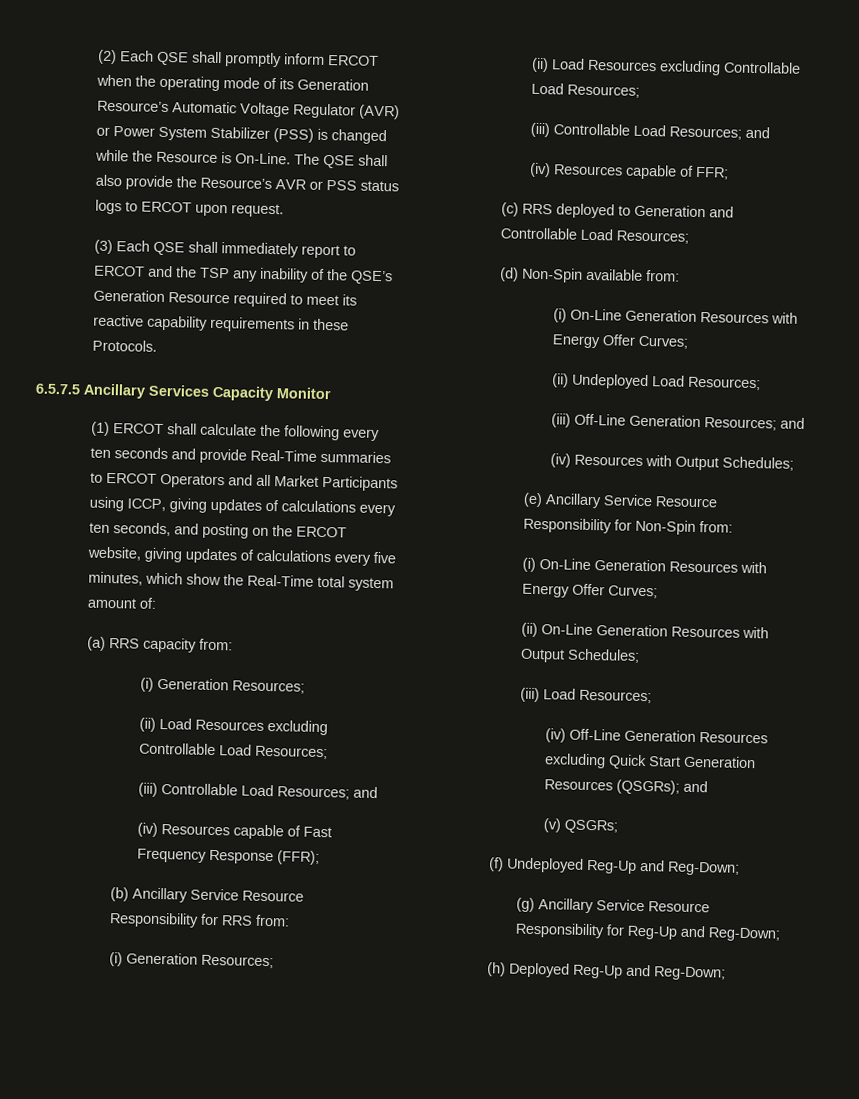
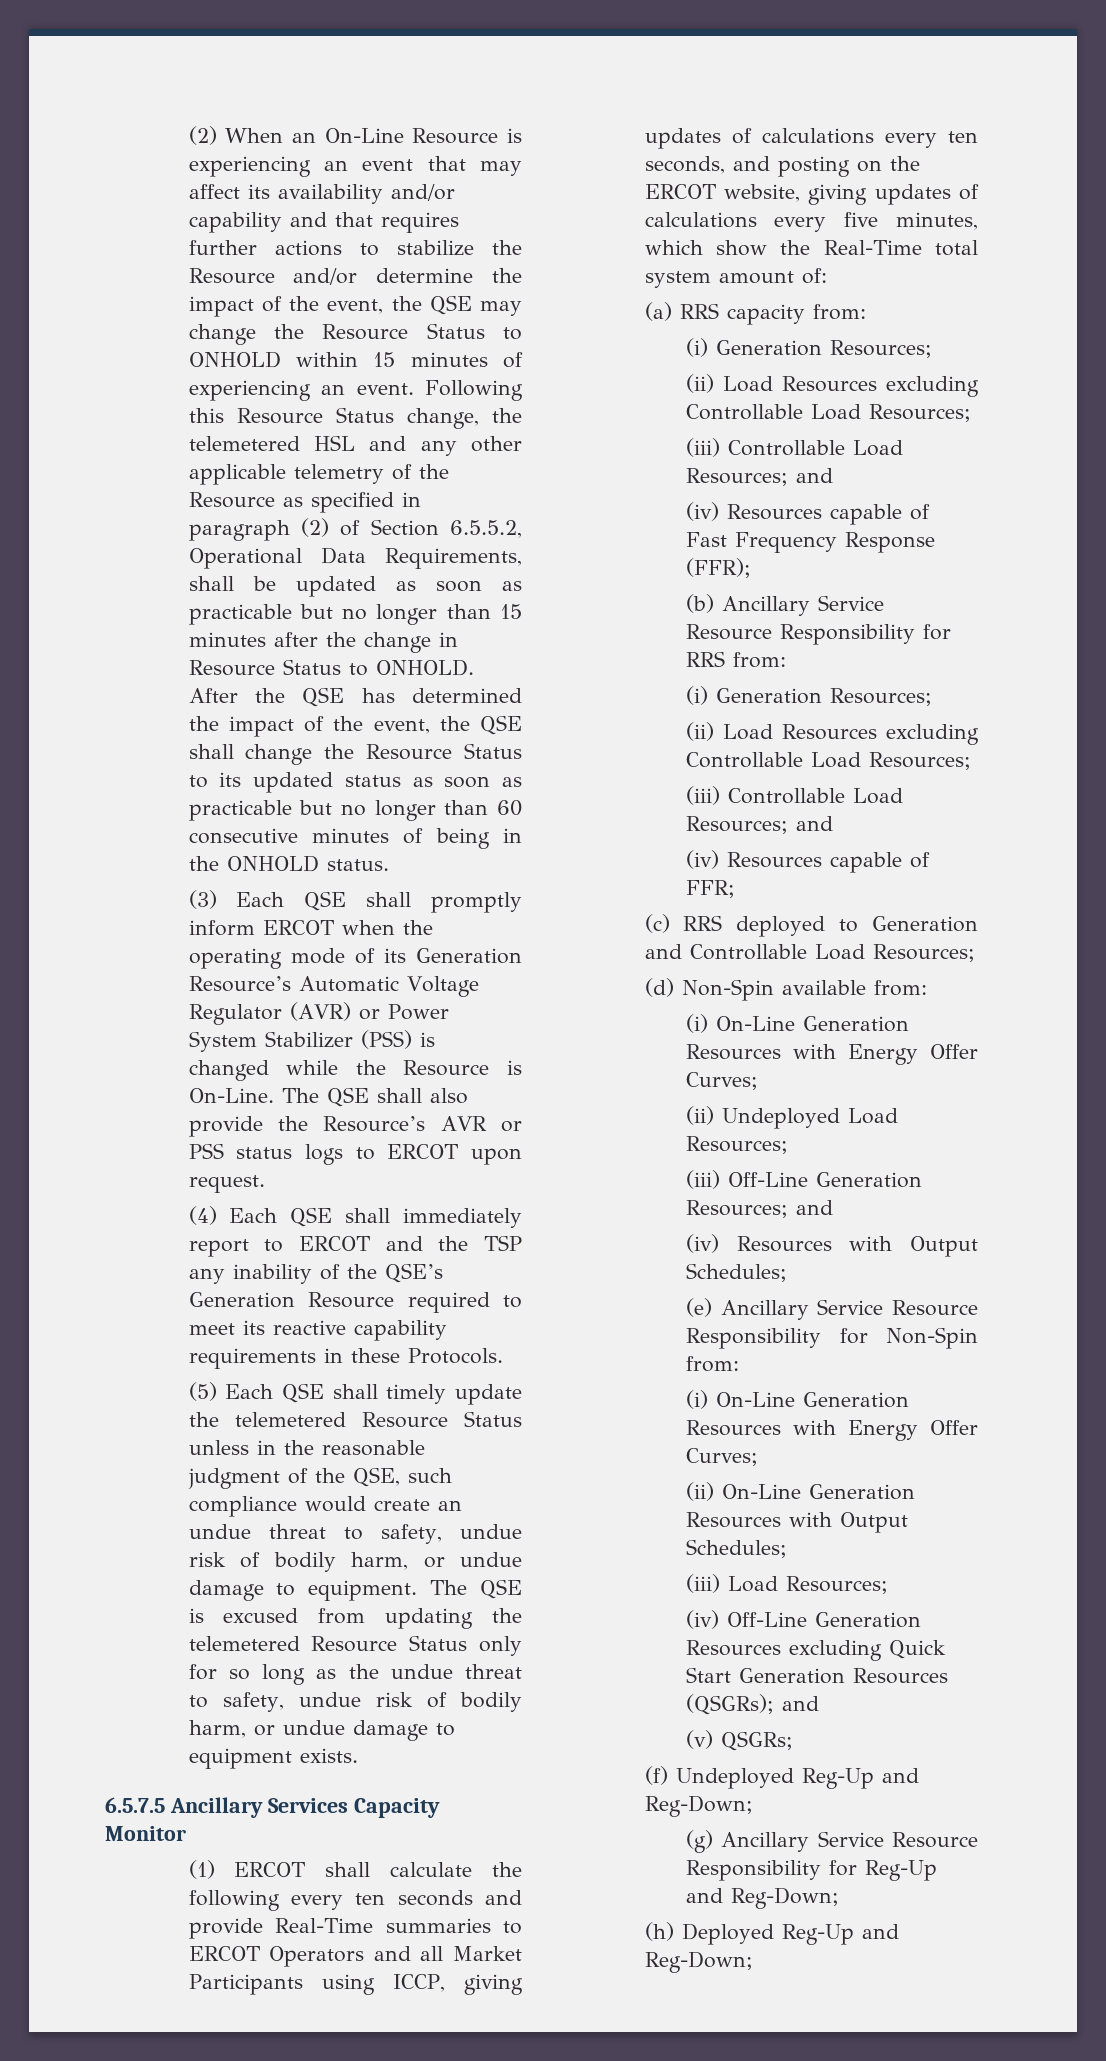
[98,49,118,65] (2) -> [188,126,522,145] [188,156,522,177] [188,184,455,204] [188,212,459,233] [188,240,522,256] [188,268,522,285] [188,295,522,317] [188,323,522,345] [188,351,523,368] [188,380,523,401] [188,407,522,429] [188,435,522,456] [188,464,449,485] [188,492,421,513] [188,518,522,541] [188,547,522,569] [188,576,522,597] [188,604,522,625] [188,632,458,653] [188,659,474,676] [188,687,522,707] [188,715,522,737] [188,743,522,765] [188,772,522,793] [188,800,522,821] [188,828,522,849] [188,855,389,872] [188,890,217,909] (2) When an On-Line Resource is experiencing an event that may affect its availability and/or capability and that requires further actions to stabilize the Resource and/or determine the impact of the event, the QSE may change the Resource Status to ONHOLD within 15 minutes of experiencing an event. Following this Resource Status change, the telemetered HSL and any other applicable telemetry of the Resource as specified in paragraph (2) of Section 6.5.5.2, Operational Data Requirements, shall be updated as soon as practicable but no longer than 15 minutes after the change in Resource Status to ONHOLD. After the QSE has determined the impact of the event, the QSE shall change the Resource Status to its updated status as soon as practicable but no longer than 60 consecutive minutes of being in the ONHOLD status. // (3)
[94,239,114,255] (3) -> [188,1206,217,1225] (4)
(158, 345) none -> [188,1382,522,1405] [188,1411,522,1428] [188,1440,425,1456] [187,1467,452,1489] [188,1496,462,1517] [188,1524,522,1544] [188,1552,522,1572] [188,1579,522,1601] [188,1608,522,1629] [188,1635,522,1656] [188,1664,522,1685] [188,1692,522,1712] [188,1720,455,1741] [188,1748,358,1769] // (5) Each QSE shall timely update the telemetered Resource Status unless in the reasonable judgment of the QSE, such compliance would create an undue threat to safety, undue risk of bodily harm, or undue damage to equipment. The QSE is excused from updating the telemetered Resource Status only for so long as the undue threat to safety, undue risk of bodily harm, or undue damage to equipment exists.

